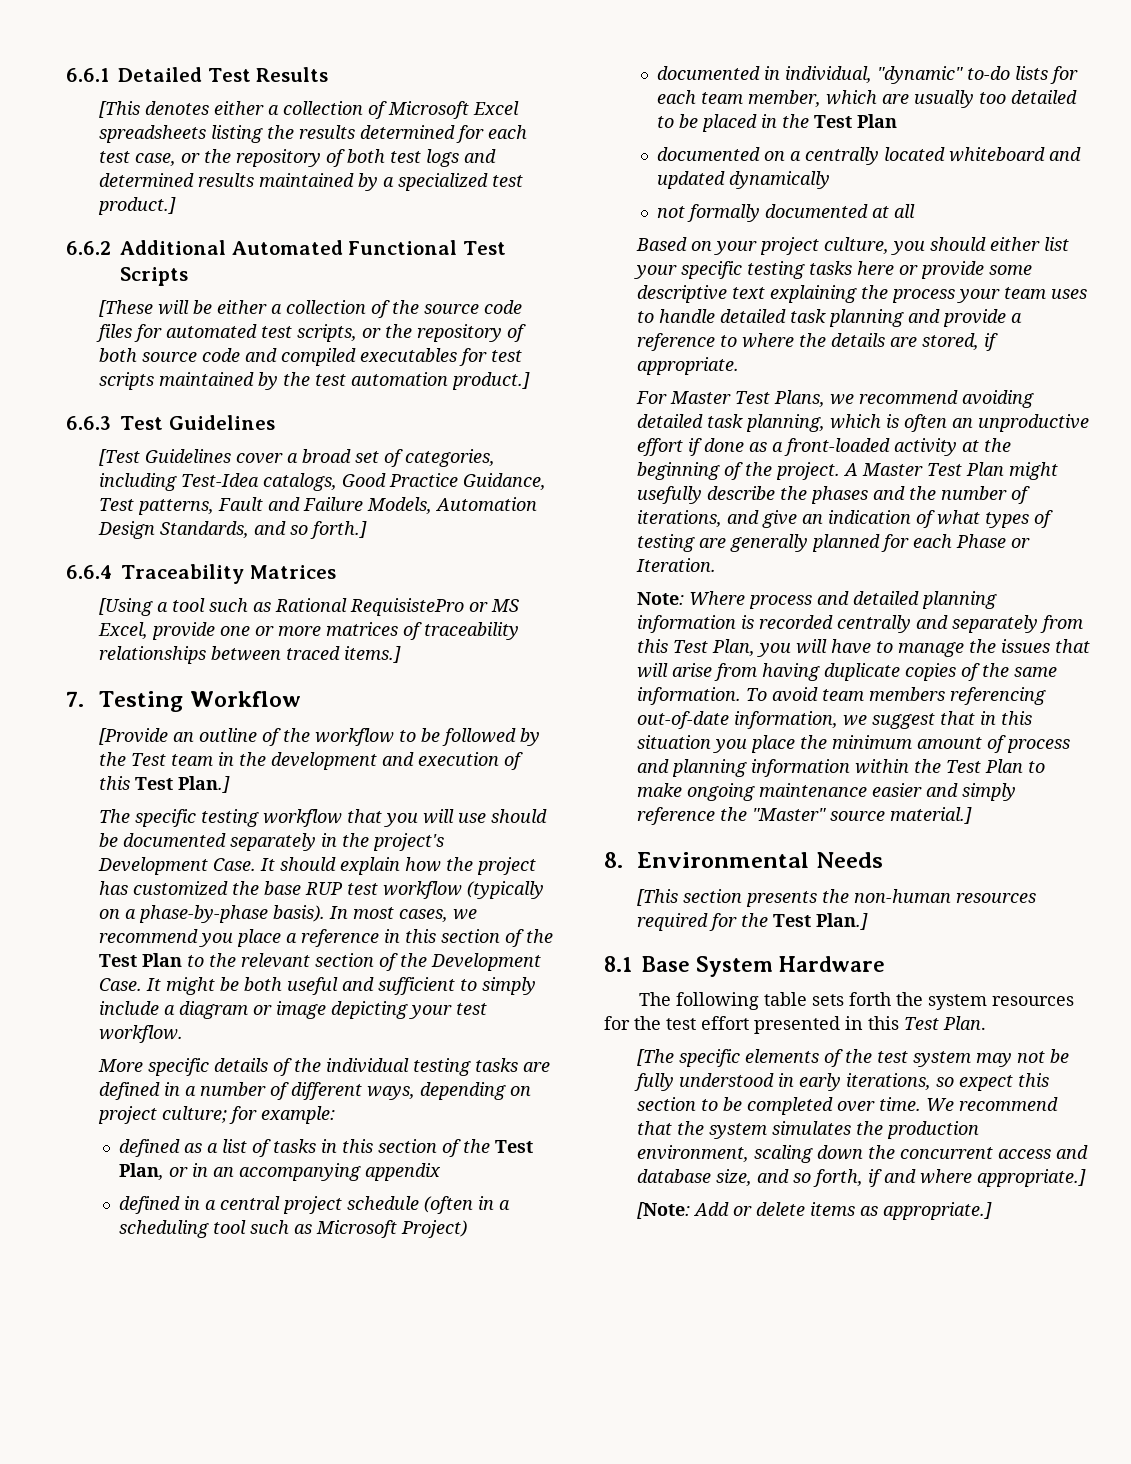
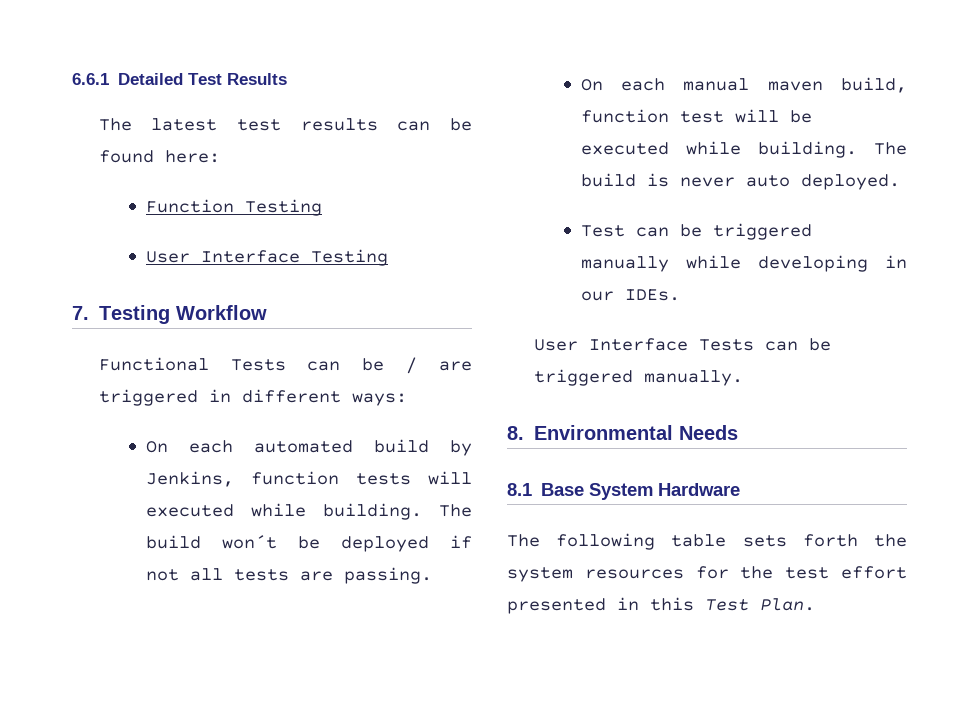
[99,101,520,119] [99,125,528,143] [99,149,497,167] [99,173,524,191] [98,197,177,215] [66,240,506,255] [120,267,188,286] [99,300,523,318] [96,324,527,342] [99,348,523,366] [99,372,531,390] [66,415,275,430] [99,449,496,467] [99,473,547,491] [99,497,538,515] [98,521,368,539] [66,564,336,584] [99,598,520,616] [98,622,520,640] [99,646,402,664] [66,691,301,712] [99,728,541,746] [99,752,524,770] [99,776,231,793] [99,809,548,827] [99,833,445,851] [98,857,537,875] [99,881,545,899] [99,905,478,923] [99,929,554,947] [99,953,542,971] [99,977,537,995] [99,1001,488,1019] [99,1025,184,1043] [98,1058,551,1076] [99,1082,532,1100] [98,1106,336,1124] [119,1139,534,1157] [119,1163,442,1181] [119,1196,511,1214] [119,1220,468,1238] [657,66,1079,84] [657,90,1078,108] [657,114,898,132] [657,147,1082,165] [657,171,831,189] [657,204,916,222] [636,237,1070,255] [634,261,1033,279] [637,285,1088,303] [637,309,1023,327] [637,333,999,351] [637,357,740,375] [636,390,1035,408] [637,414,1090,432] [637,438,1012,456] [637,462,1059,480] [637,486,1031,504] [637,510,1054,528] [637,534,1031,552] [636,558,717,572] [637,591,998,609] [637,615,1084,633] [637,639,1091,657] [637,663,1058,681] [637,687,1047,705] [637,711,1033,729] [637,735,1071,753] [637,759,1046,777] [637,783,1017,801] [637,807,973,825] [604,852,883,868] [637,889,1037,907] [637,913,869,931] [This denotes either a collection of Microsoft Excel spreadsheets listing the results determined for each test case, or the repository of both test logs and determined results maintained by a specialized test product.] // 6.6.2 Additional Automated Functional Test Scripts // [These will be either a collection of the source code files for automated test scripts, or the repository of both source code and compiled executables for test scripts maintained by the test automation product.] // 6.6.3 Test Guidelines // [Test Guidelines cover a broad set of categories, including Test-Idea catalogs, Good Practice Guidance, Test patterns, Fault and Failure Models, Automation Design Standards, and so forth.] // 6.6.4 Traceability Matrices // [Using a tool such as Rational RequisistePro or MS Excel, provide one or more matrices of traceability relationships between traced items.] // 7. Testing Workflow // [Provide an outline of the workflow to be followed by the Test team in the development and execution of this Test Plan.] // The specific testing workflow that you will use should be documented separately in the project's Development Case. It should explain how the project has customized the base RUP test workflow (typically on a phase-by-phase basis). In most cases, we recommend you place a reference in this section of the Test Plan to the relevant section of the Development Case. It might be both useful and sufficient to simply include a diagram or image depicting your test workflow. // More specific details of the individual testing tasks are defined in a number of different ways, depending on project culture; for example: // defined as a list of tasks in this section of the Test Plan, or in an accompanying appendix // defined in a central project schedule (often in a scheduling tool such as Microsoft Project) // documented in individual, "dynamic" to-do lists for each team member, which are usually too detailed to be placed in the Test Plan // documented on a centrally located whiteboard and updated dynamically // not formally documented at all // Based on your project culture, you should either list your specific testing tasks here or provide some descriptive text explaining the process your team uses to handle detailed task planning and provide a reference to where the details are stored, if appropriate. // For Master Test Plans, we recommend avoiding detailed task planning, which is often an unproductive effort if done as a front-loaded activity at the beginning of the project. A Master Test Plan might usefully describe the phases and the number of iterations, and give an indication of what types of testing are generally planned for each Phase or Iteration. // Note: Where process and detailed planning information is recorded centrally and separately from this Test Plan, you will have to manage the issues that will arise from having duplicate copies of the same information. To avoid team members referencing out-of-date information, we suggest that in this situation you place the minimum amount of process and planning information within the Test Plan to make ongoing maintenance easier and simply reference the "Master" source material.] // 8. Environmental Needs // [This section presents the non-human resources required for the Test Plan.] -> [98,118,472,131] [98,150,220,163] [145,199,322,216] [145,249,388,266] [72,305,267,324] [98,357,473,374] [98,389,407,406] [145,439,472,456] [145,471,472,487] [145,503,472,520] [145,535,472,552] [145,567,432,584] [580,77,907,93] [580,109,812,123] [580,141,907,158] [580,173,900,190] [580,223,812,240] [580,255,907,272] [580,289,680,301] [533,338,831,351] [533,369,743,386] [507,425,738,440] The latest test results can be found here: // Function Testing // User Interface Testing // 7. Testing Workflow // Functional Tests can be / are triggered in different ways: // On each automated build by Jenkins, function tests will executed while building. The build won´t be deployed if not all tests are passing. // On each manual maven build, function test will be executed while building. The build is never auto deployed. // Test can be triggered manually while developing in our IDEs. // User Interface Tests can be triggered manually. // 8. Environmental Needs
[637,1049,1070,1067] [634,1073,1050,1091] [637,1097,1059,1115] [637,1121,980,1139] [637,1145,1089,1163] [637,1169,1087,1187] [637,1202,993,1220] // [The specific elements of the test system may not be fully understood in early iterations, so expect this section to be completed over time. We recommend that the system simulates the production environment, scaling down the concurrent access and database size, and so forth, if and where appropriate.] // [Note: Add or delete items as appropriate.] -> (815, 604) none

